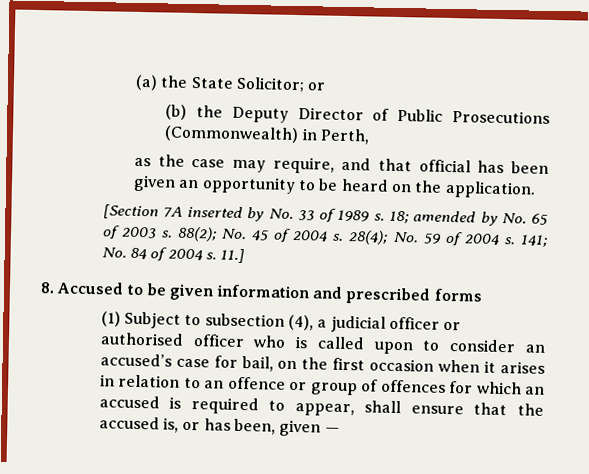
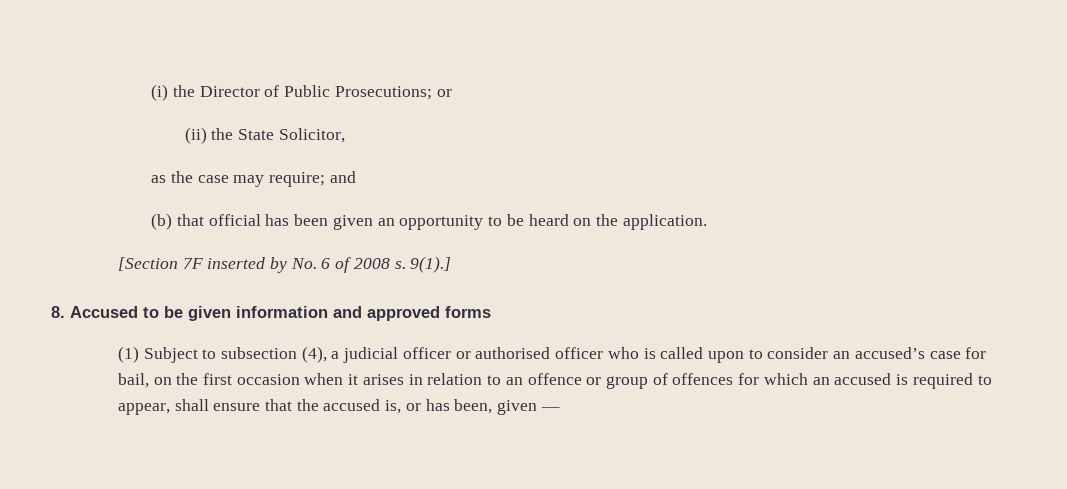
[135,74,326,93] [165,104,550,124] [164,125,371,145] (a) the State Solicitor; or // (b) the Deputy Director of Public Prosecutions (Commonwealth) in Perth, -> [151,84,452,101] [184,127,345,144] (i) the Director of Public Prosecutions; or // (ii) the State Solicitor,
[272,156,372,174] require, and -> [269,171,356,187] [151,213,173,230] require; and // (b)
[162,206,183,218] 7A -> [182,258,203,269] 7F
[297,208,548,226] [101,225,548,247] [101,247,246,264] 33 of 1989 s. 18; amended by No. 65 of 2003 s. 88(2); No. 45 of 2004 s. 28(4); No. 59 of 2004 s. 141; No. 84 of 2004 s. 11.] -> [321,256,452,273] 6 of 2008 s. 9(1).]
[345,287,432,305] prescribed -> [367,306,440,321] approved

